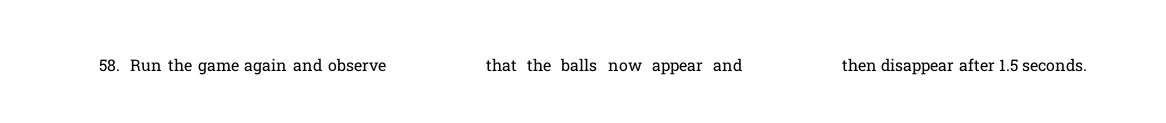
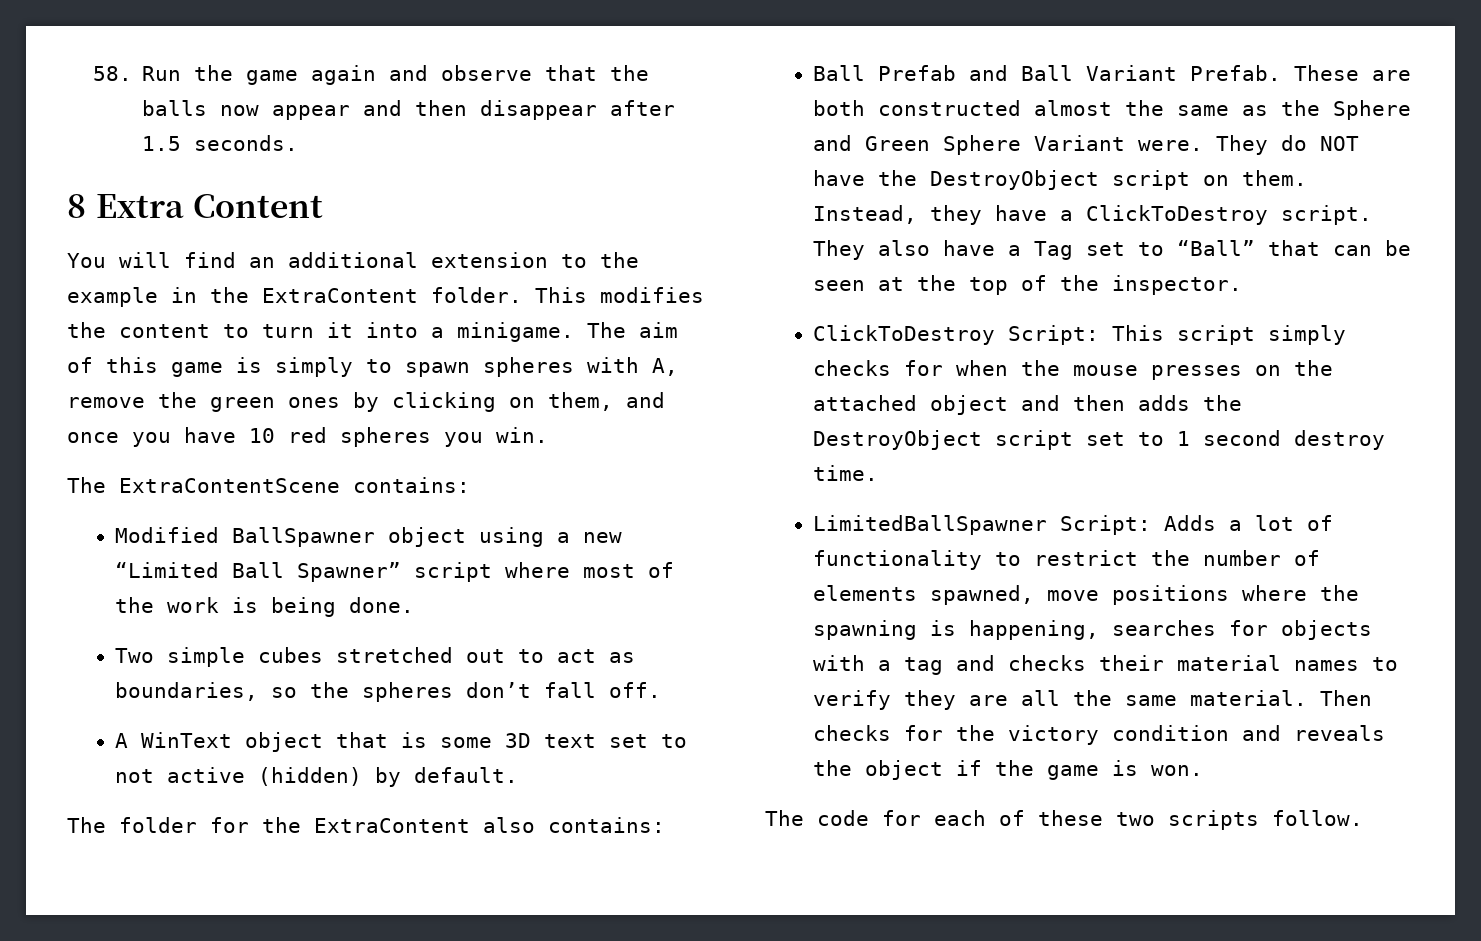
(1088, 65) none -> [67,194,323,218] [67,252,639,268] [67,287,704,307] [67,322,678,342] [67,357,678,377] [67,392,665,412] [67,427,548,447] [67,477,470,493] [115,527,623,547] [115,562,675,582] [115,597,415,617] [115,647,636,667] [115,682,662,702] [115,732,688,752] [115,767,519,787] [67,817,665,833] [813,65,1412,81] [813,100,1412,120] [813,135,1360,155] [813,170,1308,190] [813,205,1373,225] [813,240,1412,260] [813,275,1243,295] [813,325,1347,345] [813,360,1334,380] [813,395,1243,415] [813,430,1386,450] [813,465,879,481] [813,515,1334,535] [813,550,1321,570] [813,585,1360,605] [813,620,1373,640] [813,655,1399,675] [813,690,1373,710] [813,725,1386,745] [813,760,1204,780] [765,810,1363,830] // 8 Extra Content // You will find an additional extension to the example in the ExtraContent folder. This modifies the content to turn it into a minigame. The aim of this game is simply to spawn spheres with A, remove the green ones by clicking on them, and once you have 10 red spheres you win. // The ExtraContentScene contains: // Modified BallSpawner object using a new “Limited Ball Spawner” script where most of the work is being done. // Two simple cubes stretched out to act as boundaries, so the spheres don’t fall off. // A WinText object that is some 3D text set to not active (hidden) by default. // The folder for the ExtraContent also contains: // Ball Prefab and Ball Variant Prefab. These are both constructed almost the same as the Sphere and Green Sphere Variant were. They do NOT have the DestroyObject script on them. Instead, they have a ClickToDestroy script. They also have a Tag set to “Ball” that can be seen at the top of the inspector. // ClickToDestroy Script: This script simply checks for when the mouse presses on the attached object and then adds the DestroyObject script set to 1 second destroy time. // LimitedBallSpawner Script: Adds a lot of functionality to restrict the number of elements spawned, move positions where the spawning is happening, searches for objects with a tag and checks their material names to verify they are all the same material. Then checks for the victory condition and reveals the object if the game is won. // The code for each of these two scripts follow.

